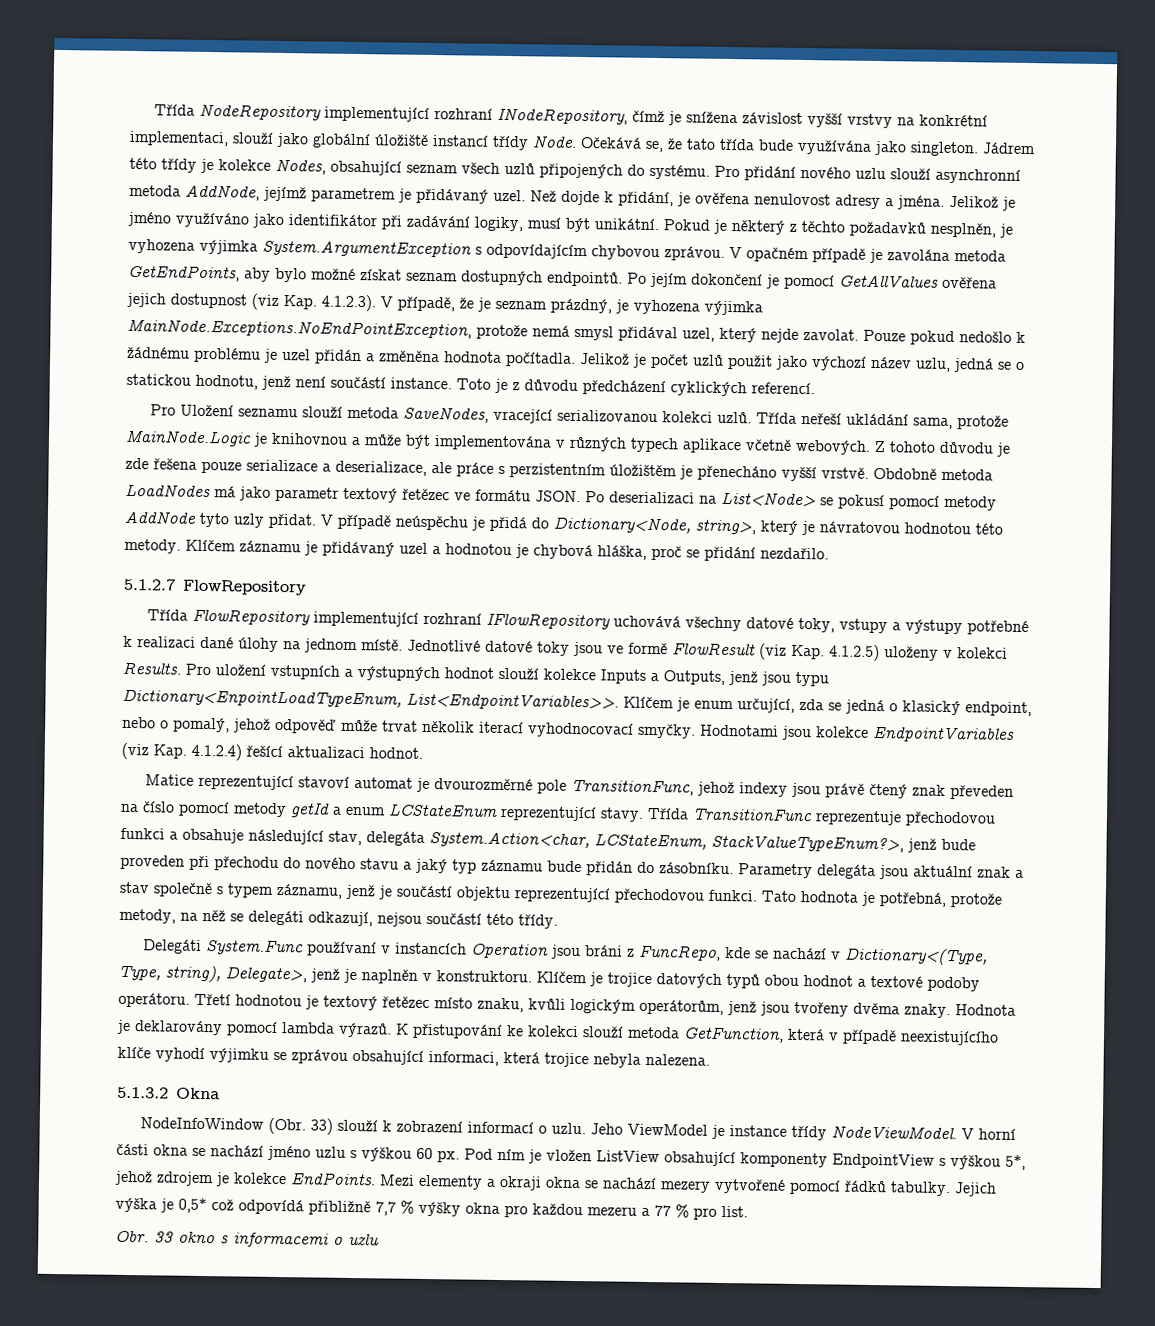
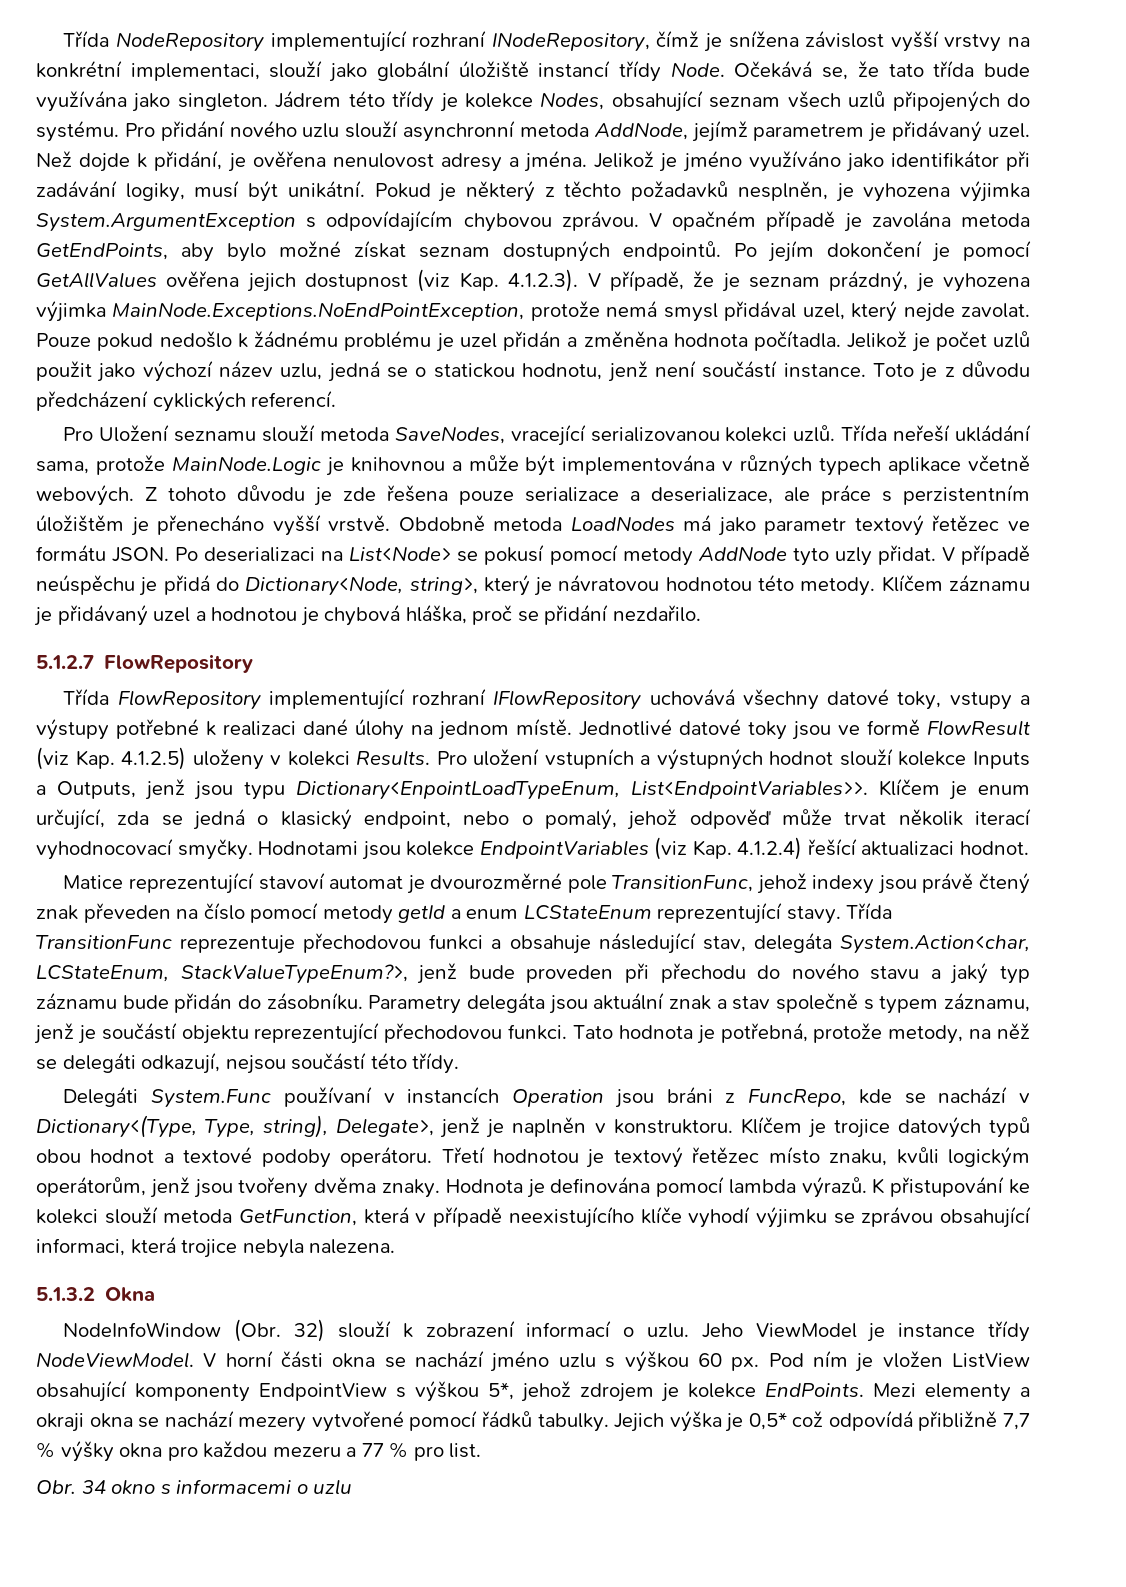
[134,1020,223,1036] deklarovány -> [550,1176,651,1193] definována
[310,1118,334,1135] 33) -> [294,1319,326,1342] 32)
[154,1231,174,1243] 33 -> [81,1480,106,1494] 34

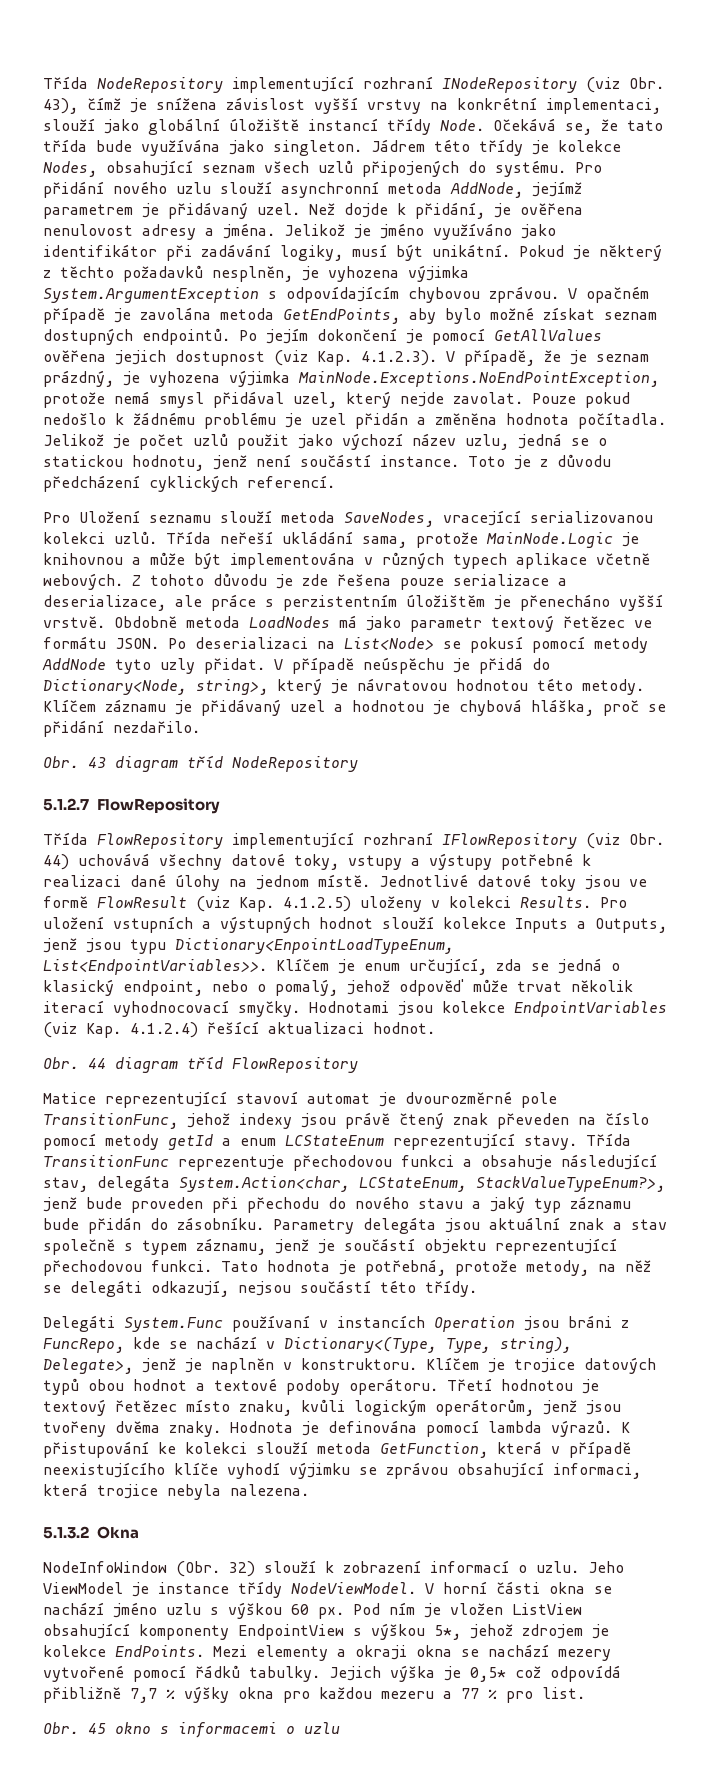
[491,32,650,52] INodeRepository, -> [442,77,664,93] [43,98,78,114] INodeRepository (viz Obr. 43),
(701, 613) none -> [43,755,358,772] // Obr. 43 diagram tříd NodeRepository
(642, 700) none -> [586,833,664,849] [43,854,69,870] (viz Obr. 44)
(1029, 848) none -> [43,1056,358,1073] // Obr. 44 diagram tříd FlowRepository
[81,1480,106,1494] 34 -> [88,1723,106,1734] 45

